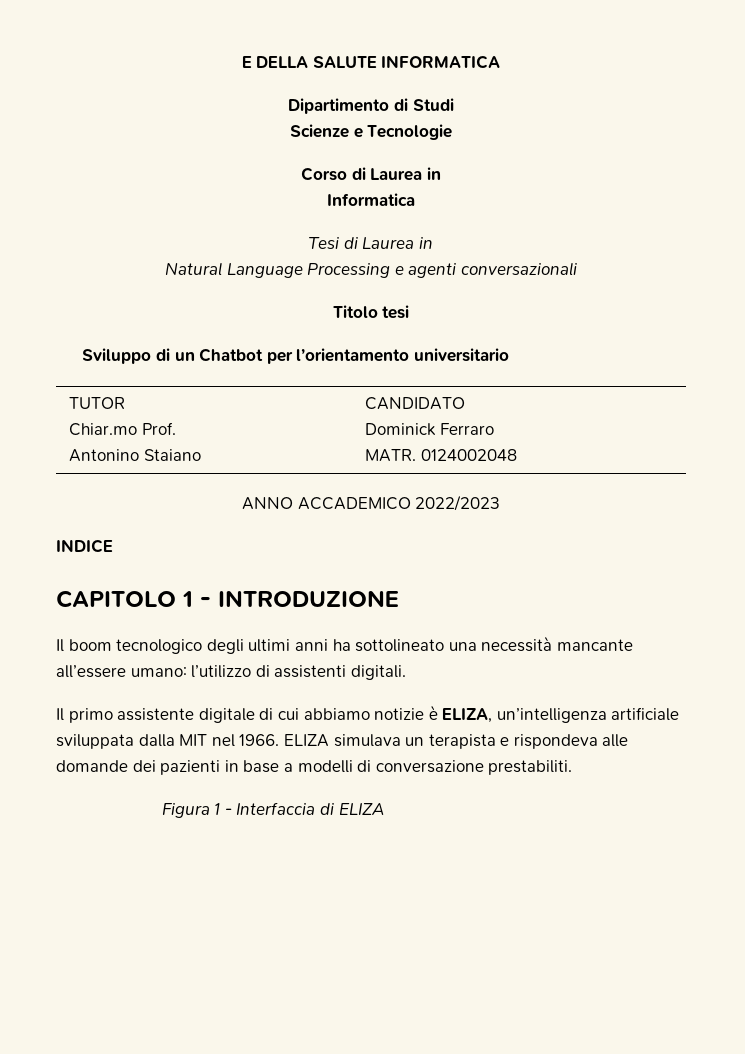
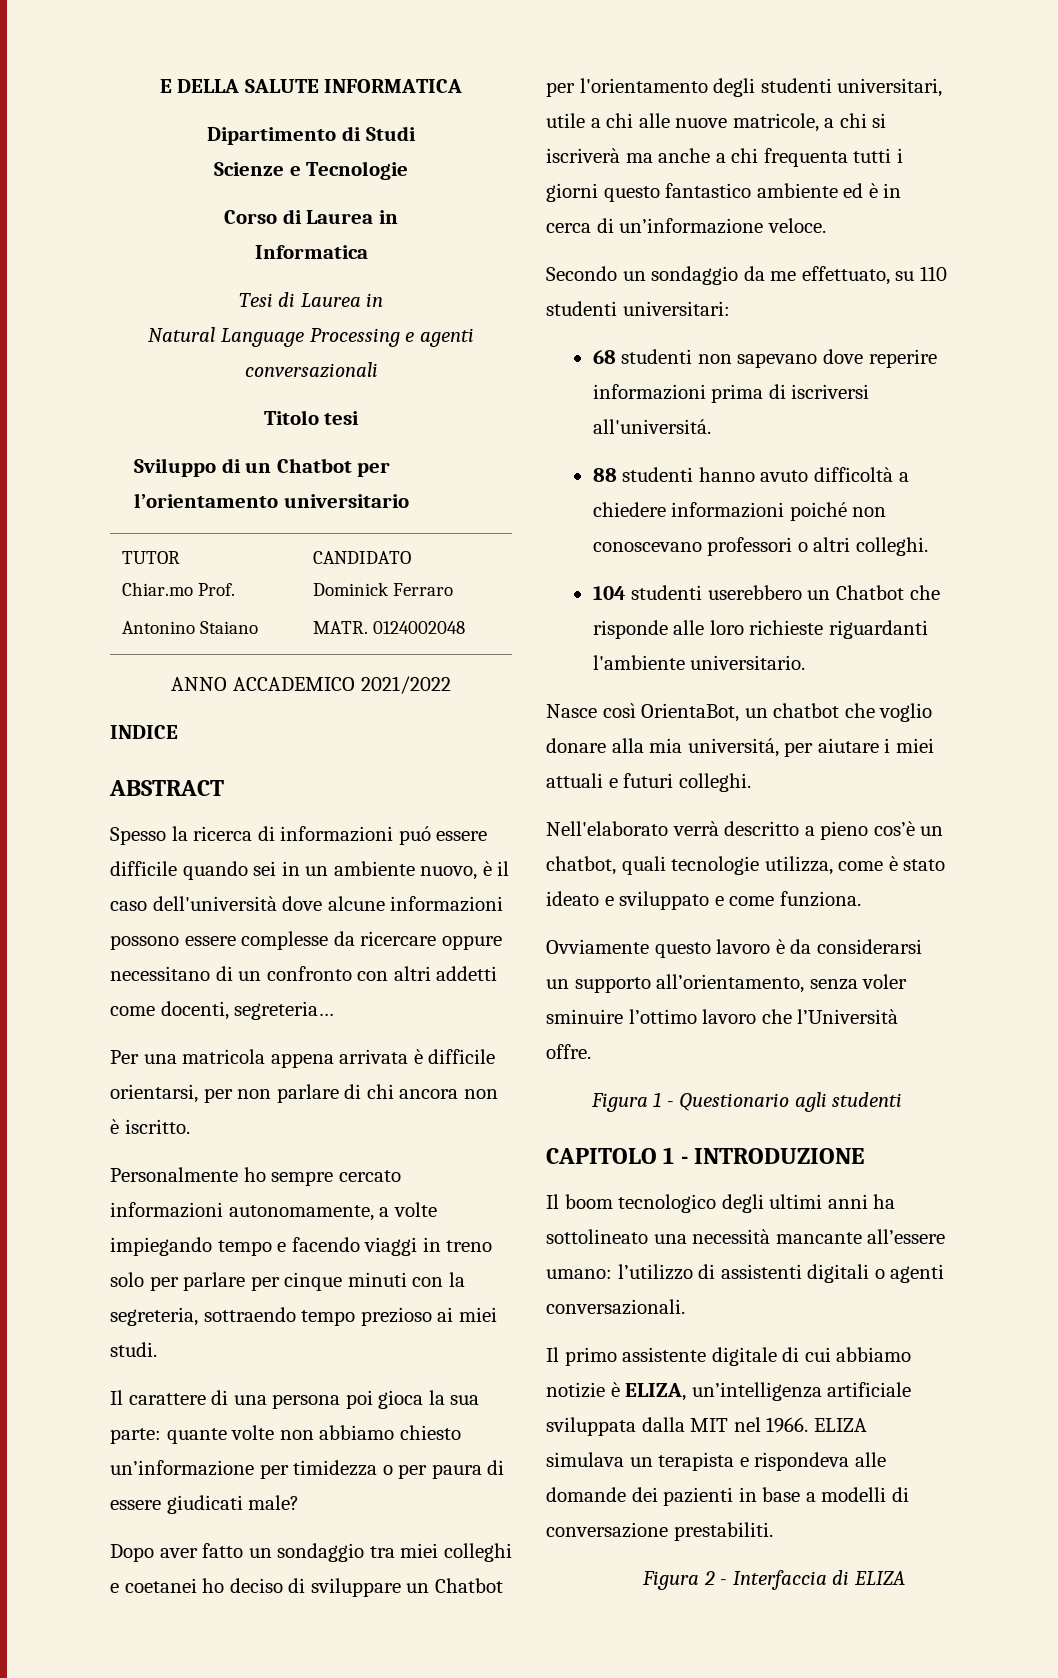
[415,495,501,511] 2022/2023 -> [360,676,451,694] 2021/2022
(113, 546) none -> [109,780,224,796] [110,826,488,845] [110,861,510,880] [110,896,504,912] [110,931,502,950] [110,966,498,981] [110,1001,335,1020] [110,1049,496,1068] [110,1084,498,1103] [110,1119,190,1134] [110,1167,401,1186] [110,1202,437,1221] [110,1237,493,1256] [110,1272,465,1291] [110,1307,497,1326] [110,1342,157,1357] [110,1390,480,1409] [110,1425,461,1444] [110,1460,505,1479] [110,1495,300,1514] [110,1543,512,1562] [110,1578,503,1597] [546,78,943,97] [546,113,887,132] [546,148,903,167] [546,183,902,202] [546,218,826,234] [546,266,947,285] [546,301,730,316] [592,349,937,368] [592,384,870,403] [592,419,711,434] [592,467,909,482] [592,502,887,521] [592,537,928,556] [592,585,940,600] [592,620,928,639] [592,655,806,670] [546,703,933,722] [546,738,934,757] [546,773,751,792] [546,821,944,840] [546,856,946,875] [546,891,861,910] [546,939,922,958] [546,974,908,993] [546,1009,899,1024] [546,1044,591,1059] [590,1092,903,1112] // ABSTRACT // Spesso la ricerca di informazioni puó essere difficile quando sei in un ambiente nuovo, è il caso dell'università dove alcune informazioni possono essere complesse da ricercare oppure necessitano di un confronto con altri addetti come docenti, segreteria… // Per una matricola appena arrivata è difficile orientarsi, per non parlare di chi ancora non è iscritto. // Personalmente ho sempre cercato informazioni autonomamente, a volte impiegando tempo e facendo viaggi in treno solo per parlare per cinque minuti con la segreteria, sottraendo tempo prezioso ai miei studi. // Il carattere di una persona poi gioca la sua parte: quante volte non abbiamo chiesto un’informazione per timidezza o per paura di essere giudicati male? // Dopo aver fatto un sondaggio tra miei colleghi e coetanei ho deciso di sviluppare un Chatbot per l'orientamento degli studenti universitari, utile a chi alle nuove matricole, a chi si iscriverà ma anche a chi frequenta tutti i giorni questo fantastico ambiente ed è in cerca di un’informazione veloce. // Secondo un sondaggio da me effettuato, su 110 studenti universitari: // 68 studenti non sapevano dove reperire informazioni prima di iscriversi all'universitá. // 88 studenti hanno avuto difficoltà a chiedere informazioni poiché non conoscevano professori o altri colleghi. // 104 studenti userebbero un Chatbot che risponde alle loro richieste riguardanti l'ambiente universitario. // Nasce così OrientaBot, un chatbot che voglio donare alla mia universitá, per aiutare i miei attuali e futuri colleghi. // Nell'elaborato verrà descritto a pieno cos’è un chatbot, quali tecnologie utilizza, come è stato ideato e sviluppato e come funziona. // Ovviamente questo lavoro è da considerarsi un supporto all’orientamento, senza voler sminuire l’ottimo lavoro che l’Università offre. // Figura 1 - Questionario agli studenti
[350,665,406,680] digitali. -> [807,1264,945,1283] [546,1299,685,1315] digitali o agenti conversazionali.
[214,803,221,815] 1 -> [703,1571,715,1585] 2

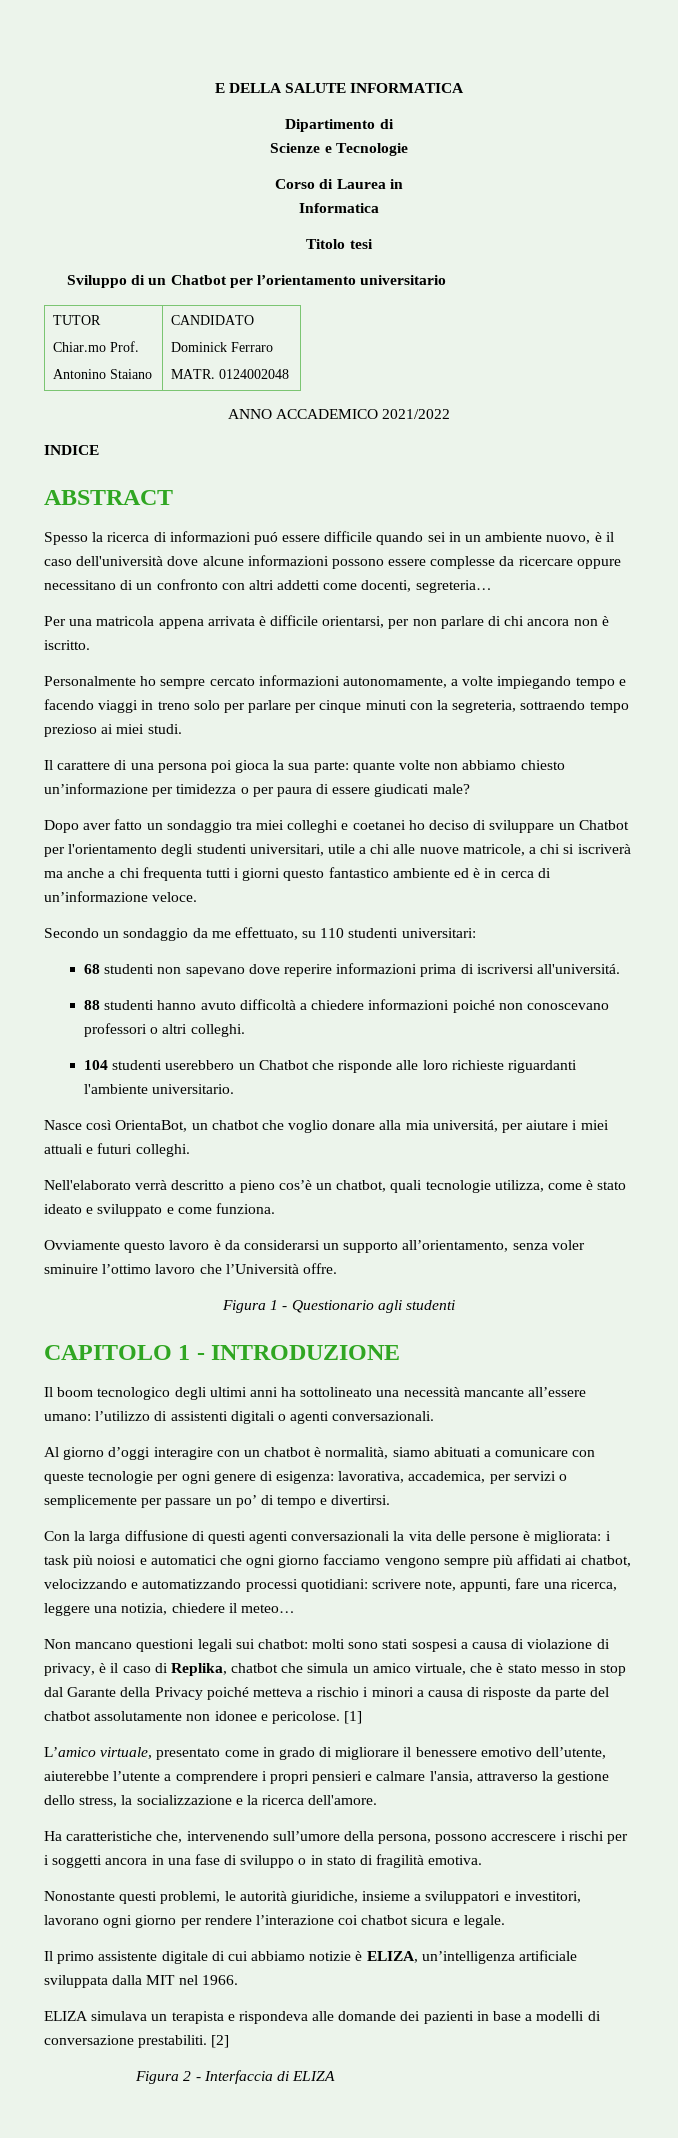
[365,126,416,141] Studi -> (394, 124) none
[238,292,384,307] [148,327,474,347] [244,362,378,378] // Tesi di Laurea in // Natural Language Processing e agenti conversazionali -> (379, 208) none
(685, 1307) none -> [44,1447,596,1460] [44,1471,568,1484] [44,1495,391,1508] [44,1530,611,1544] [44,1554,631,1568] [44,1578,617,1592] [44,1603,295,1616] [44,1639,610,1652] [44,1663,627,1676] [44,1687,609,1700] [44,1711,363,1724] [44,1747,607,1760] [44,1771,610,1784] [44,1795,378,1807] [44,1831,629,1844] [44,1854,483,1868] [44,1891,581,1904] [44,1915,505,1928] // Al giorno d’oggi interagire con un chatbot è normalità, siamo abituati a comunicare con queste tecnologie per ogni genere di esigenza: lavorativa, accademica, per servizi o semplicemente per passare un po’ di tempo e divertirsi. // Con la larga diffusione di questi agenti conversazionali la vita delle persone è migliorata: i task più noiosi e automatici che ogni giorno facciamo vengono sempre più affidati ai chatbot, velocizzando e automatizzando processi quotidiani: scrivere note, appunti, fare una ricerca, leggere una notizia, chiedere il meteo… // Non mancano questioni legali sui chatbot: molti sono stati sospesi a causa di violazione di privacy, è il caso di Replika, chatbot che simula un amico virtuale, che è stato messo in stop dal Garante della Privacy poiché metteva a rischio i minori a causa di risposte da parte del chatbot assolutamente non idonee e pericolose. [1] // L’amico virtuale, presentato come in grado di migliorare il benessere emotivo dell’utente, aiuterebbe l’utente a comprendere i propri pensieri e calmare l'ansia, attraverso la gestione dello stress, la socializzazione e la ricerca dell'amore. // Ha caratteristiche che, intervenendo sull’umore della persona, possono accrescere i rischi per i soggetti ancora in una fase di sviluppo o in stato di fragilità emotiva. // Nonostante questi problemi, le autorità giuridiche, insieme a sviluppatori e investitori, lavorano ogni giorno per rendere l’interazione coi chatbot sicura e legale.
(809, 1425) none -> (238, 1980) //
(773, 1531) none -> [211,2035,230,2048] [2]

